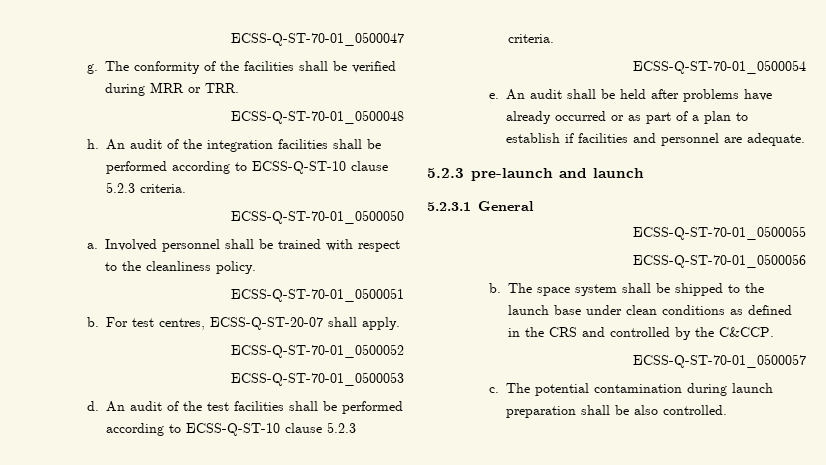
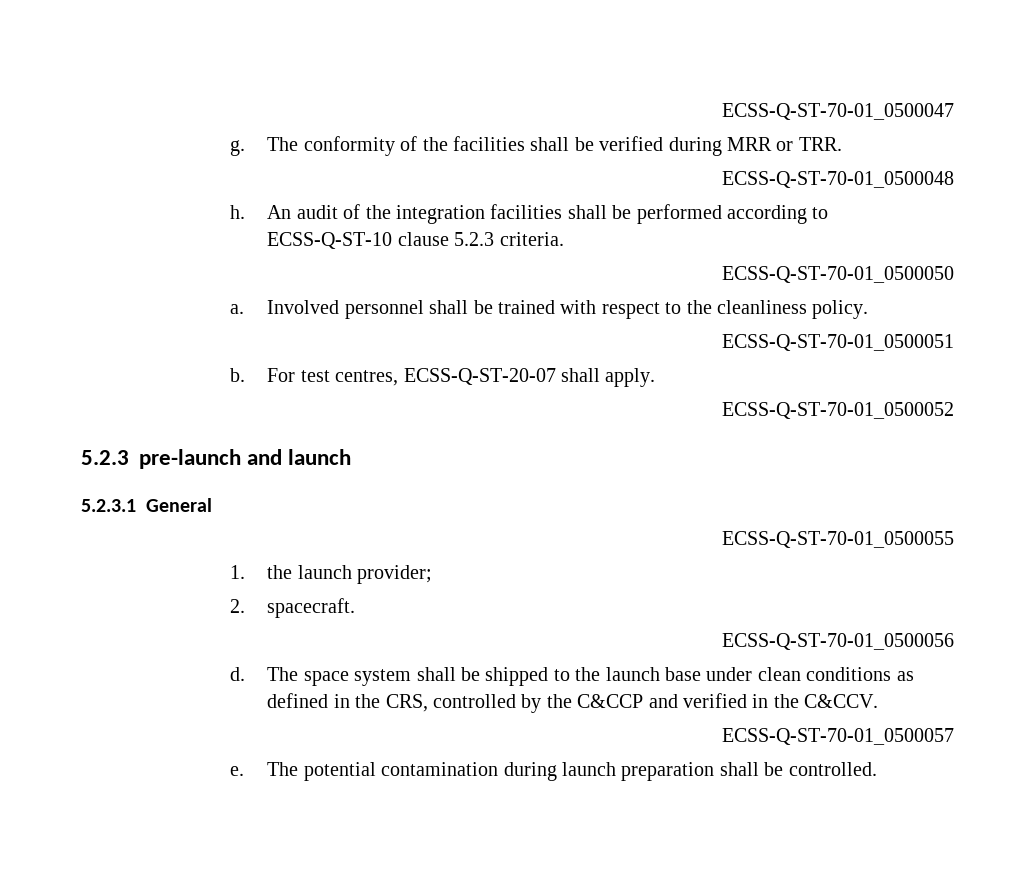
[231,372,404,386] [87,401,404,414] [106,422,357,436] [508,34,555,43] [633,60,806,74] [489,89,773,102] [506,111,749,124] [506,133,806,146] // ECSS-Q-ST-70-01_0500053 // d. An audit of the test facilities shall be performed according to ECSS-Q-ST-10 clause 5.2.3 criteria. // ECSS-Q-ST-70-01_0500054 // e. An audit shall be held after problems have already occurred or as part of a plan to establish if facilities and personnel are adequate. -> (954, 410) none
(806, 233) none -> [230,565,433,584] [230,598,356,618] // 1. the launch provider; // 2. spacecraft.
[489,283,502,293] b. -> [230,667,246,681] d.
[549,327,606,337] CRS and -> [385,694,428,712] CRS,
[719,327,775,337] C&CCP. -> [577,693,879,708] C&CCP and verified in the C&CCV.
[489,387,500,393] c. -> [230,766,245,776] e.
[634,405,659,415] also -> (784, 769) none

